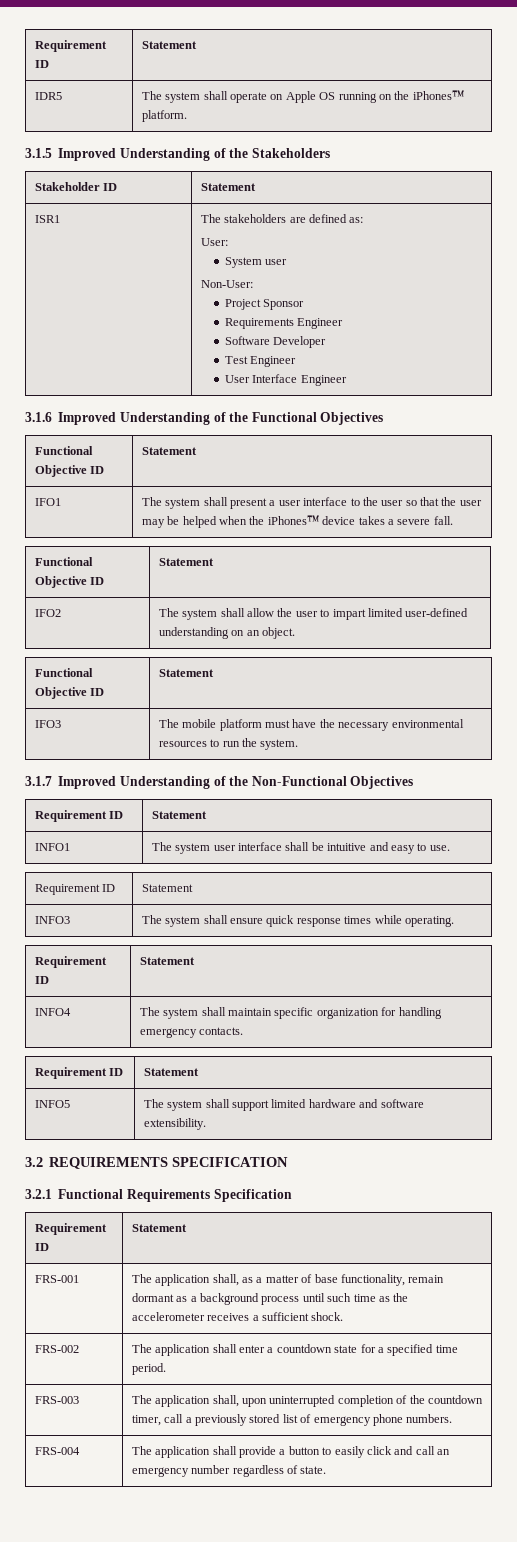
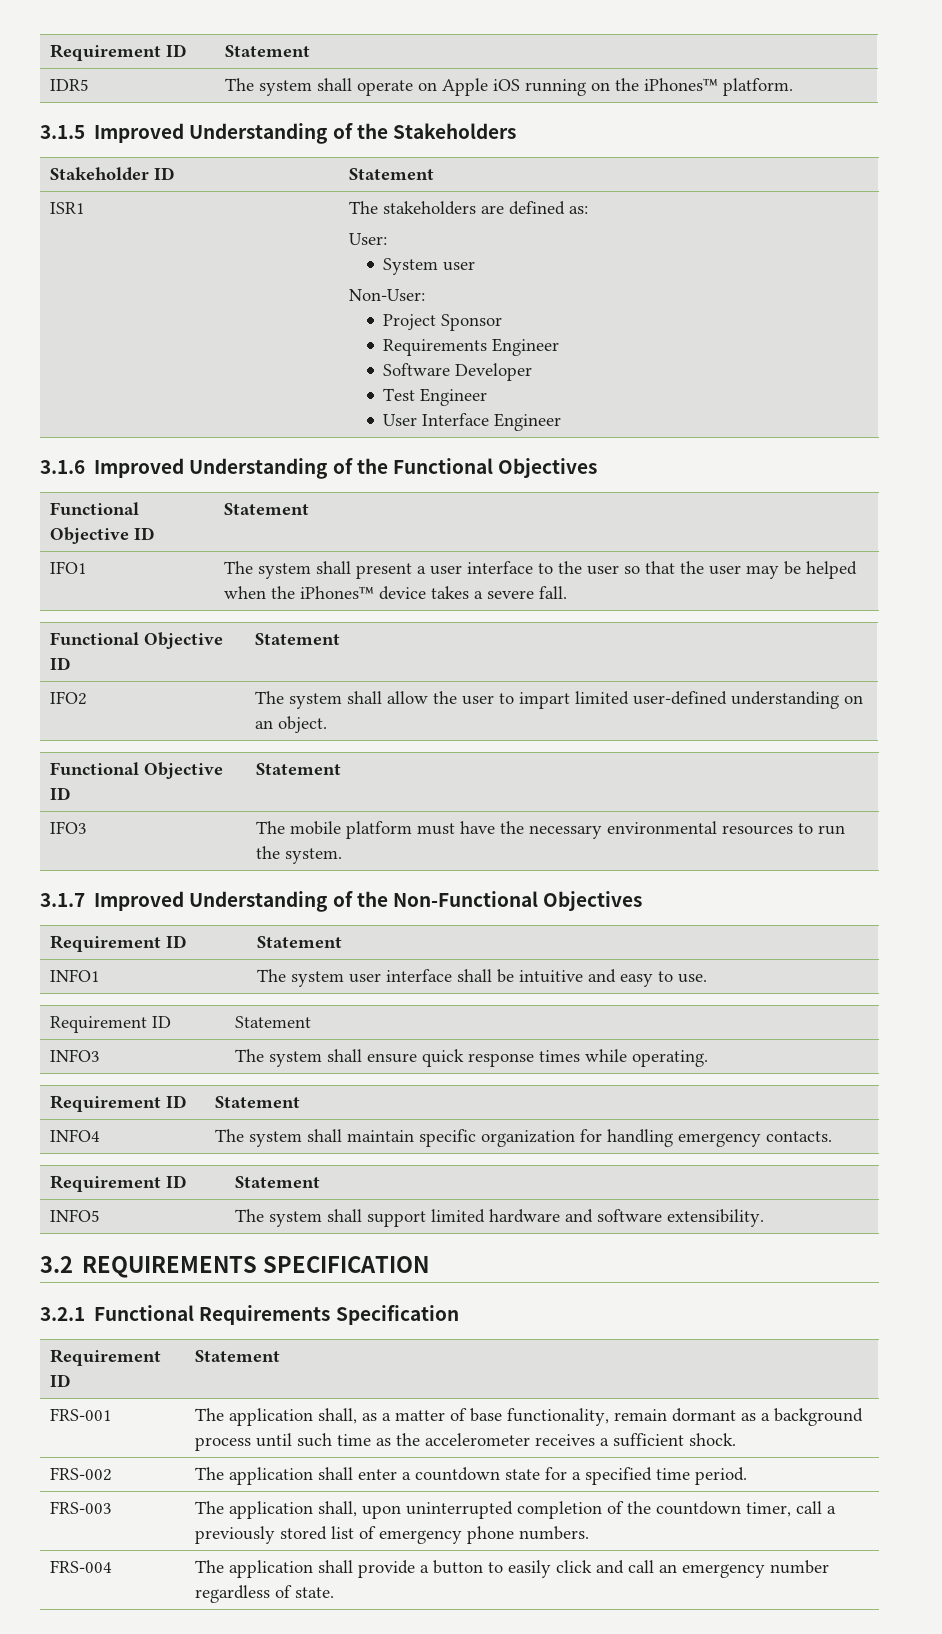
[319,92,336,100] OS -> [493,79,521,91] iOS

